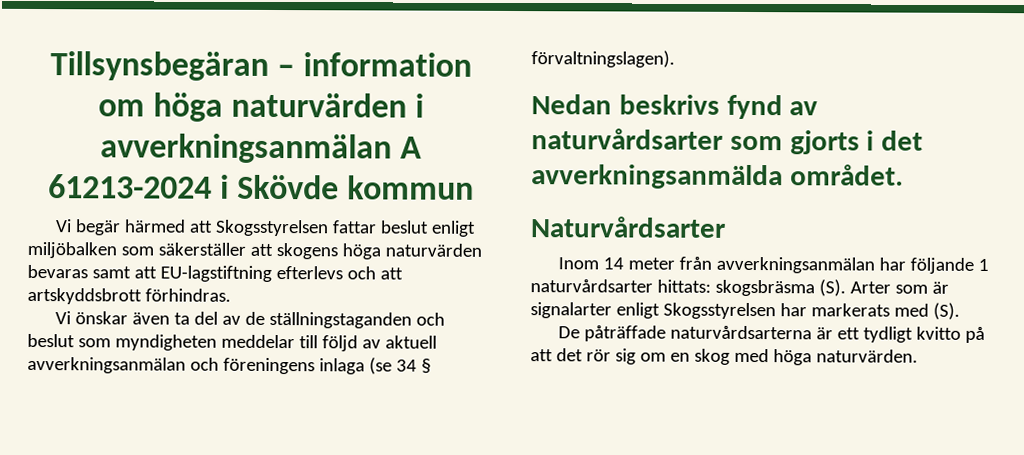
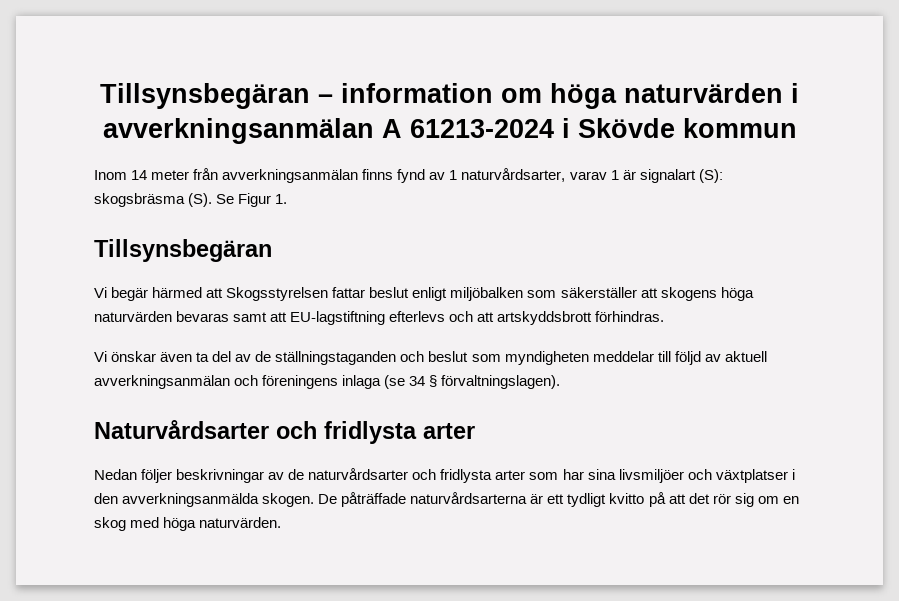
(475, 187) none -> [94,168,723,183] [94,193,288,207] [94,239,272,262] // Inom 14 meter från avverkningsanmälan finns fynd av 1 naturvårdsarter, varav 1 är signalart (S): skogsbräsma (S). Se Figur 1. // Tillsynsbegäran
[531,94,819,120] [531,128,924,155] [531,164,904,190] [530,216,726,238] [557,256,989,274] [530,279,949,297] [530,302,960,320] Nedan beskrivs fynd av naturvårdsarter som gjorts i det avverkningsanmälda området. // Naturvårdsarter // Inom 14 meter från avverkningsanmälan har följande 1 naturvårdsarter hittats: skogsbräsma (S). Arter som är signalarter enligt Skogsstyrelsen har markerats med (S). // -> [94,420,475,444] [94,468,795,483] [94,493,315,507] Naturvårdsarter och fridlysta arter // Nedan följer beskrivningar av de naturvårdsarter och fridlysta arter som har sina livsmiljöer och växtplatser i den avverkningsanmälda skogen.

